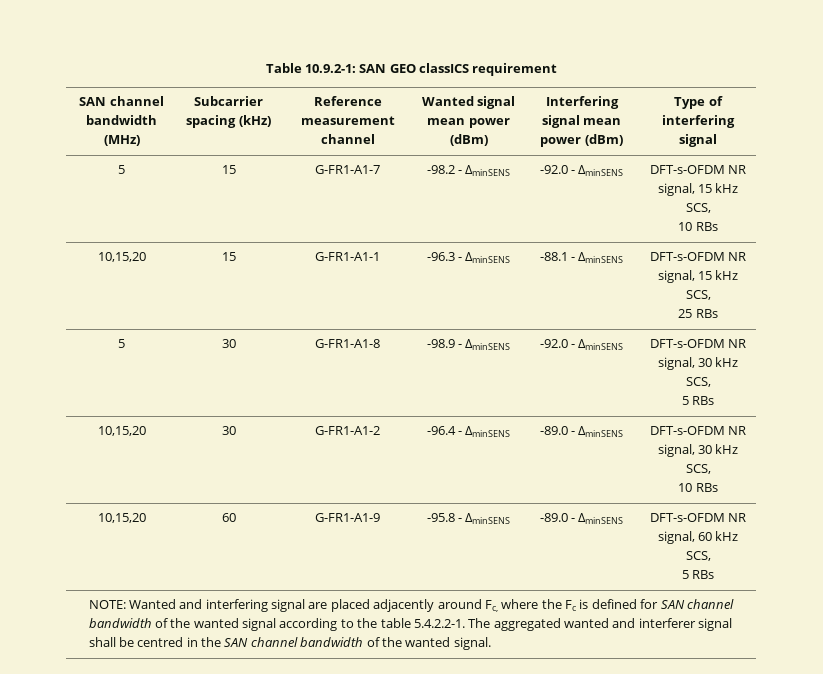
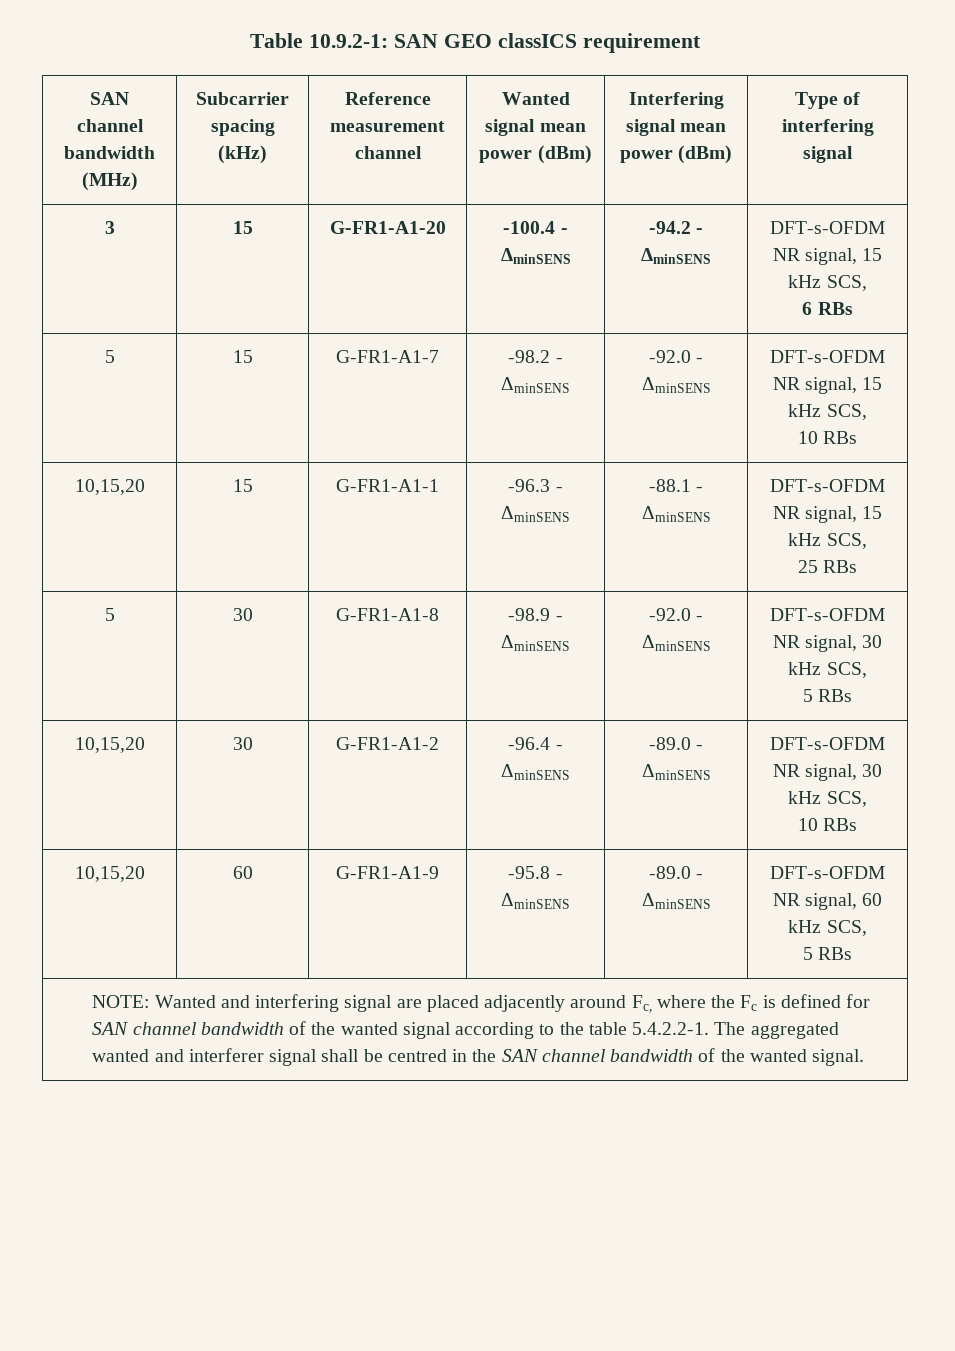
(717, 140) none -> [104,221,115,234] [232,221,253,234] [329,221,446,234] [503,221,568,234] [500,248,571,264] [648,221,704,234] [640,248,711,264] [769,221,885,234] [772,248,883,265] [788,275,867,291] [802,302,853,315] // 3 | 15 | G-FR1-A1-20 | -100.4 - ΔminSENS | -94.2 - ΔminSENS | DFT-s-OFDM NR signal, 15 kHz SCS, // 6 RBs

